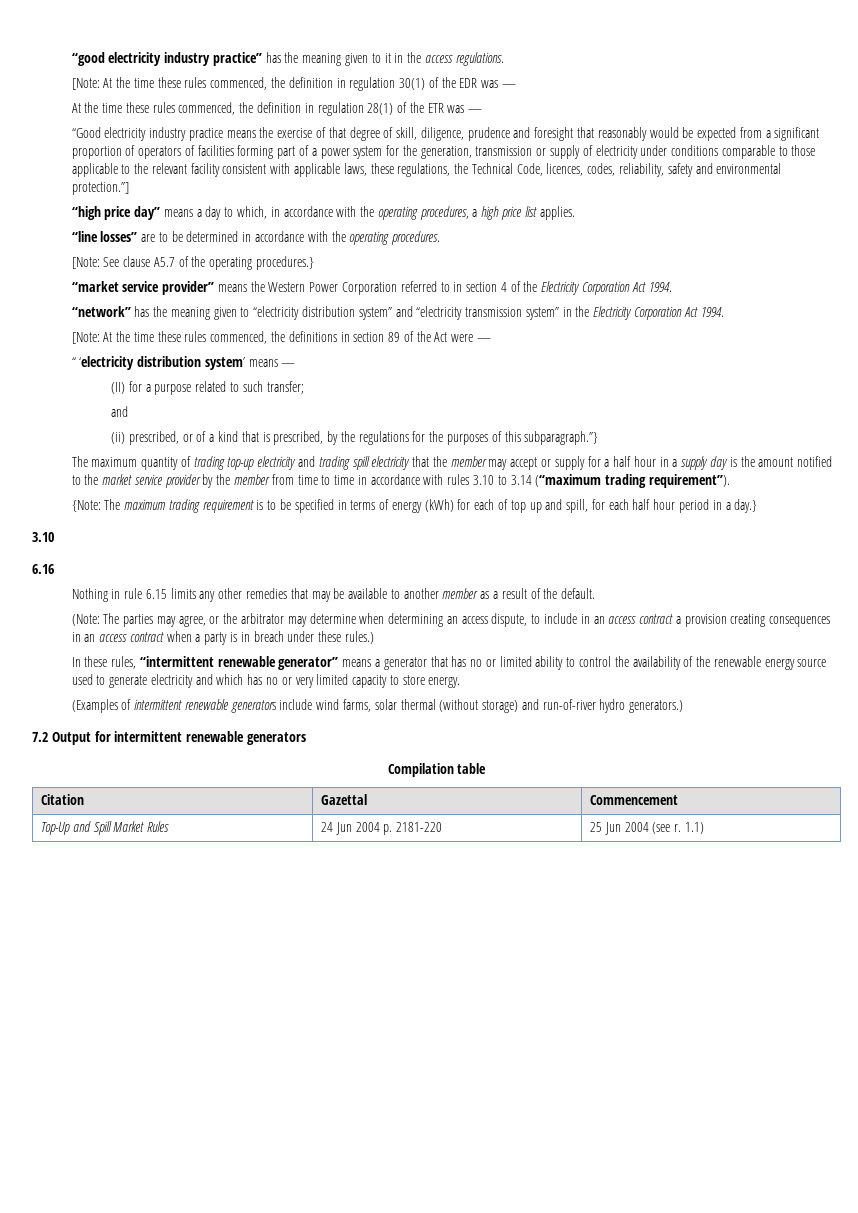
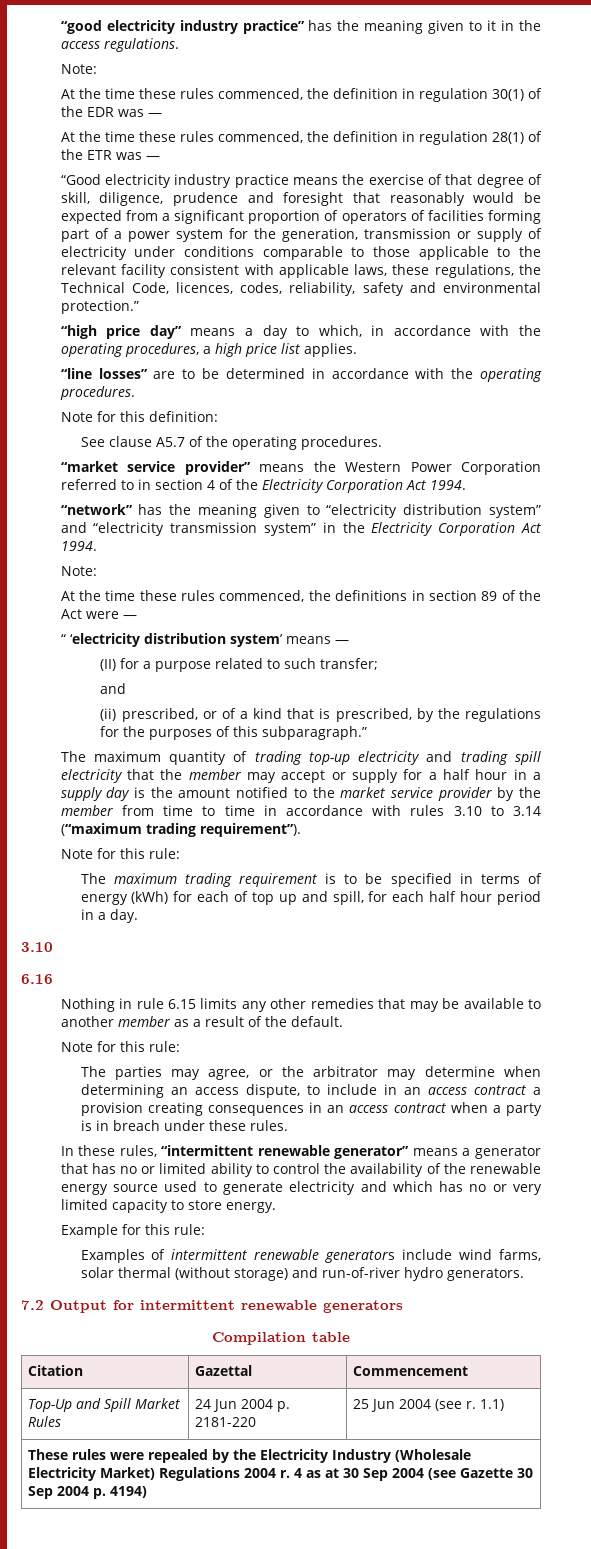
[71,78,100,90] [Note: -> [60,64,97,74] Note: //
[71,182,129,195] protection.”] -> [60,300,139,314] protection.”
[71,257,100,269] [Note: -> [60,411,218,422] Note for this definition: //
[255,256,314,270] procedures.} -> [300,436,382,450] procedures.
[71,332,100,344] [Note: -> [60,566,97,576] Note: //
[524,431,599,445] subparagraph.”} -> [262,726,368,740] subparagraph.”
[71,500,101,512] {Note: -> [60,848,180,859] Note for this rule: //
[734,499,758,513] day.} -> [109,909,138,923] day.
[71,614,100,626] (Note: -> [60,1041,180,1052] Note for this rule: //
[344,631,374,644] rules.) -> [249,1120,288,1131] rules.
[71,699,118,713] (Examples -> [60,1224,205,1238] [80,1249,145,1263] Example for this rule: // Examples
[629,700,684,713] generators.) -> [446,1268,524,1281] generators.
(704, 828) none -> [28,1449,472,1463] [28,1467,534,1481] [28,1486,148,1499] // These rules were repealed by the Electricity Industry (Wholesale Electricity Market) Regulations 2004 r. 4 as at 30 Sep 2004 (see Gazette 30 Sep 2004 p. 4194)

